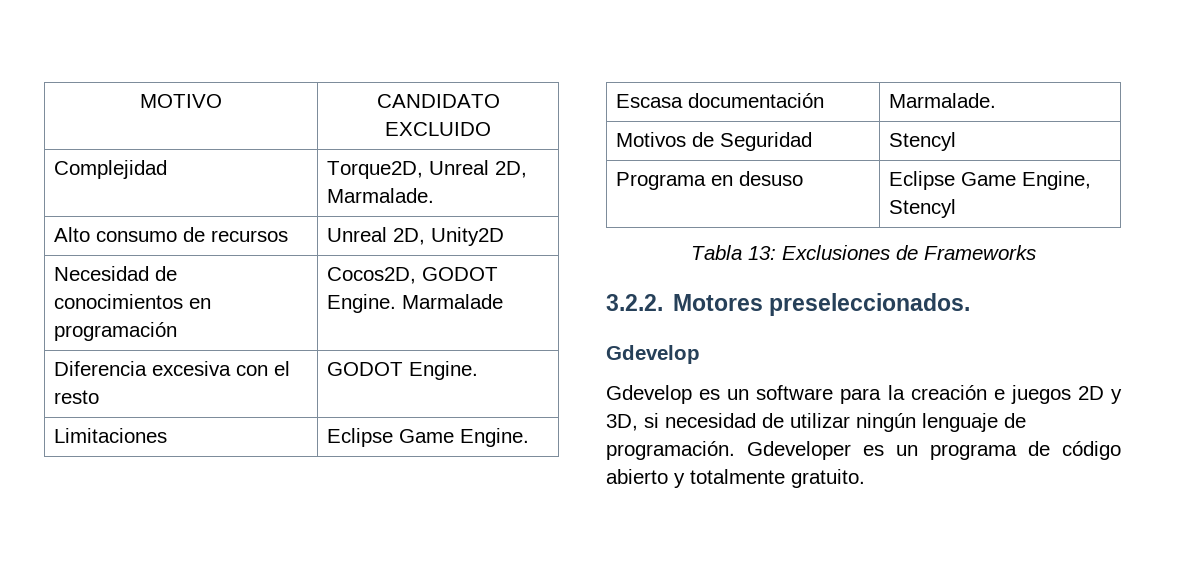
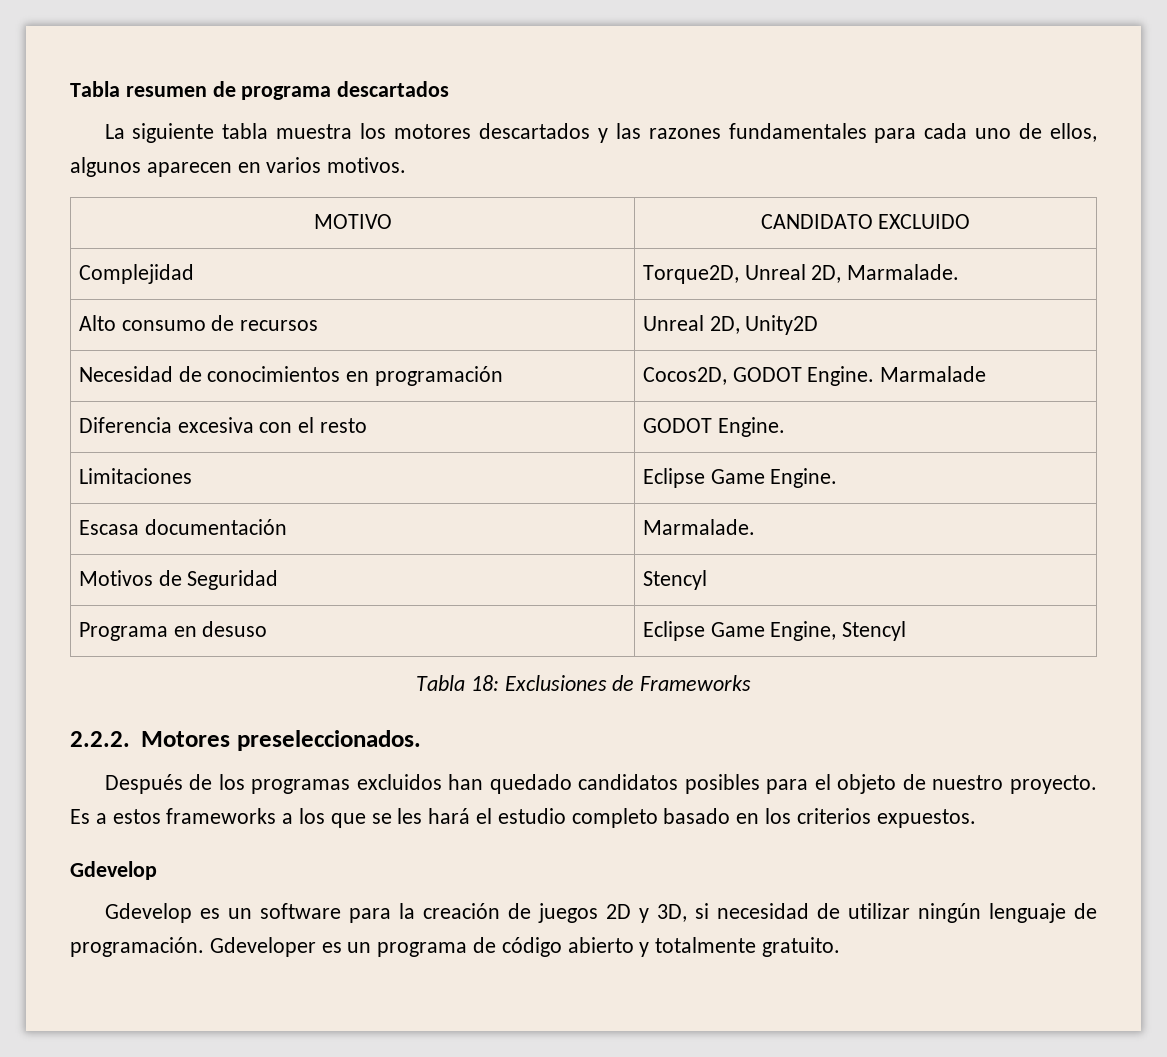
(140, 101) none -> [70,81,450,100] [104,123,1097,143] [70,157,407,177] Tabla resumen de programa descartados // La siguiente tabla muestra los motores descartados y las razones fundamentales para cada uno de ellos, algunos aparecen en varios motivos. //
[748,246,776,260] 13: -> [470,675,499,691] 18:
[606,294,663,311] 3.2.2. -> [70,731,130,747] 2.2.2.
(971, 304) none -> [104,774,1097,794] [70,808,976,828] // Después de los programas excluidos han quedado candidatos posibles para el objeto de nuestro proyecto. Es a estos frameworks a los que se les hará el estudio completo basado en los criterios expuestos.
[993,389,1005,400] e -> [507,903,531,919] de

